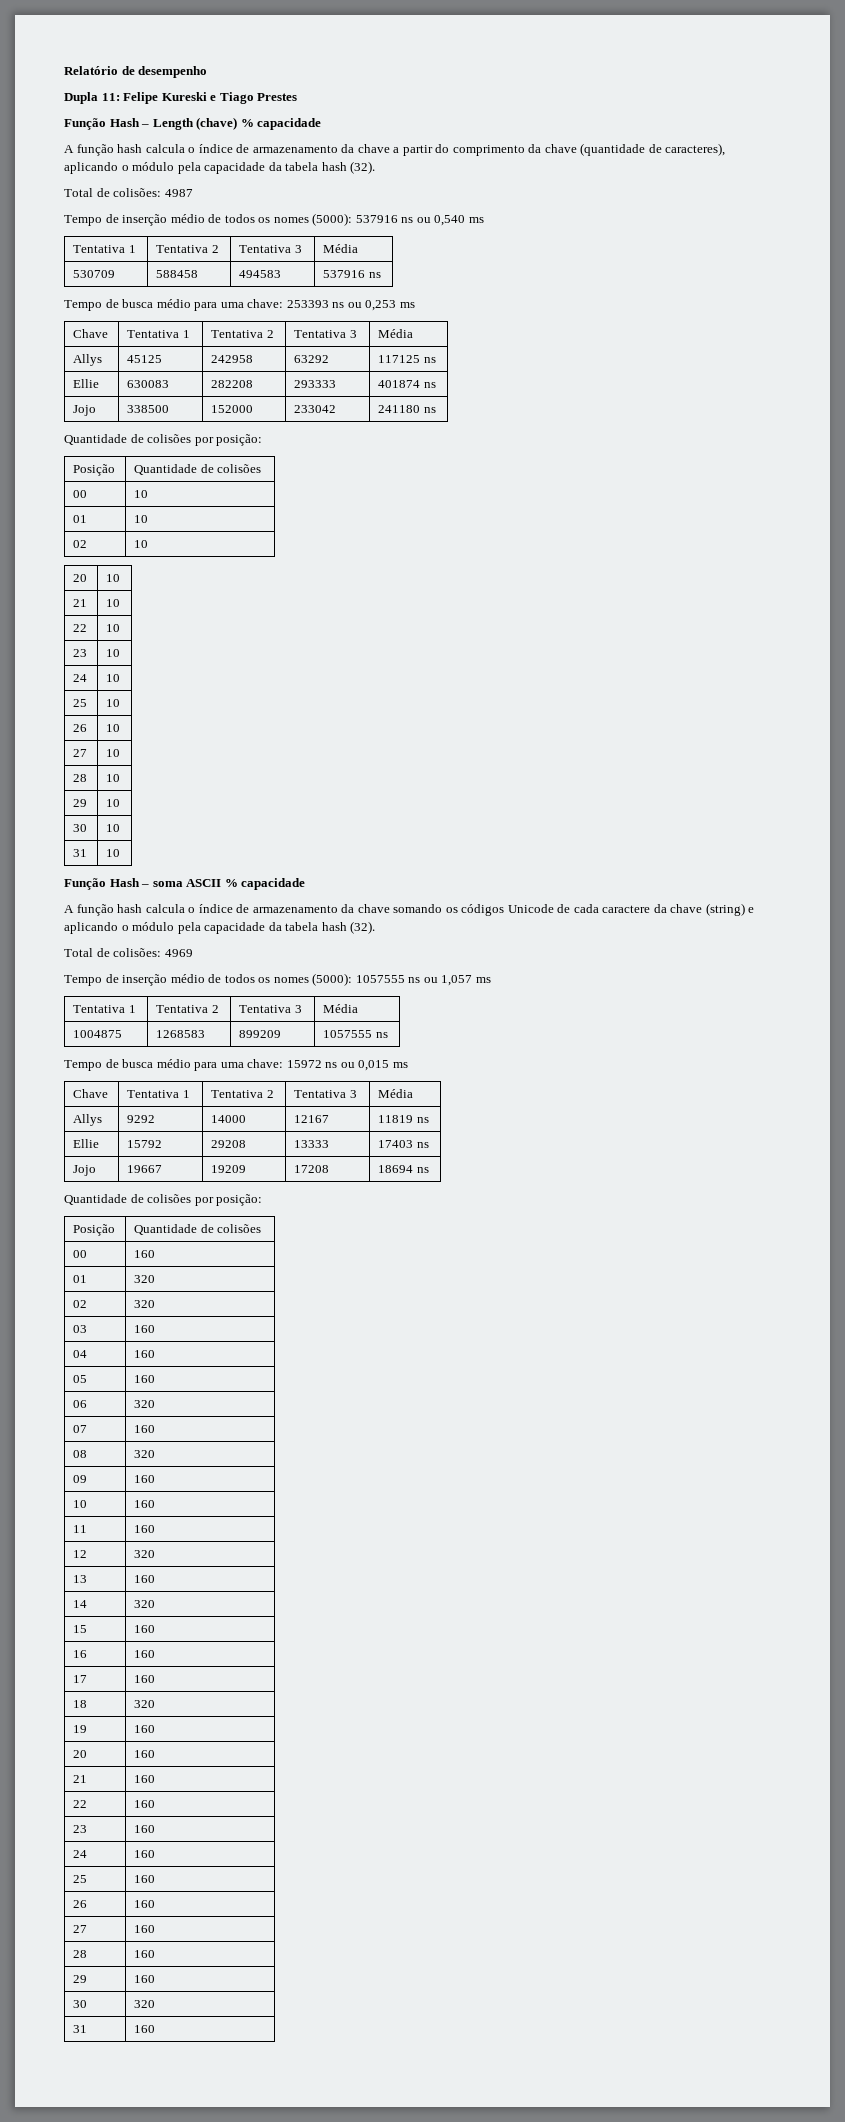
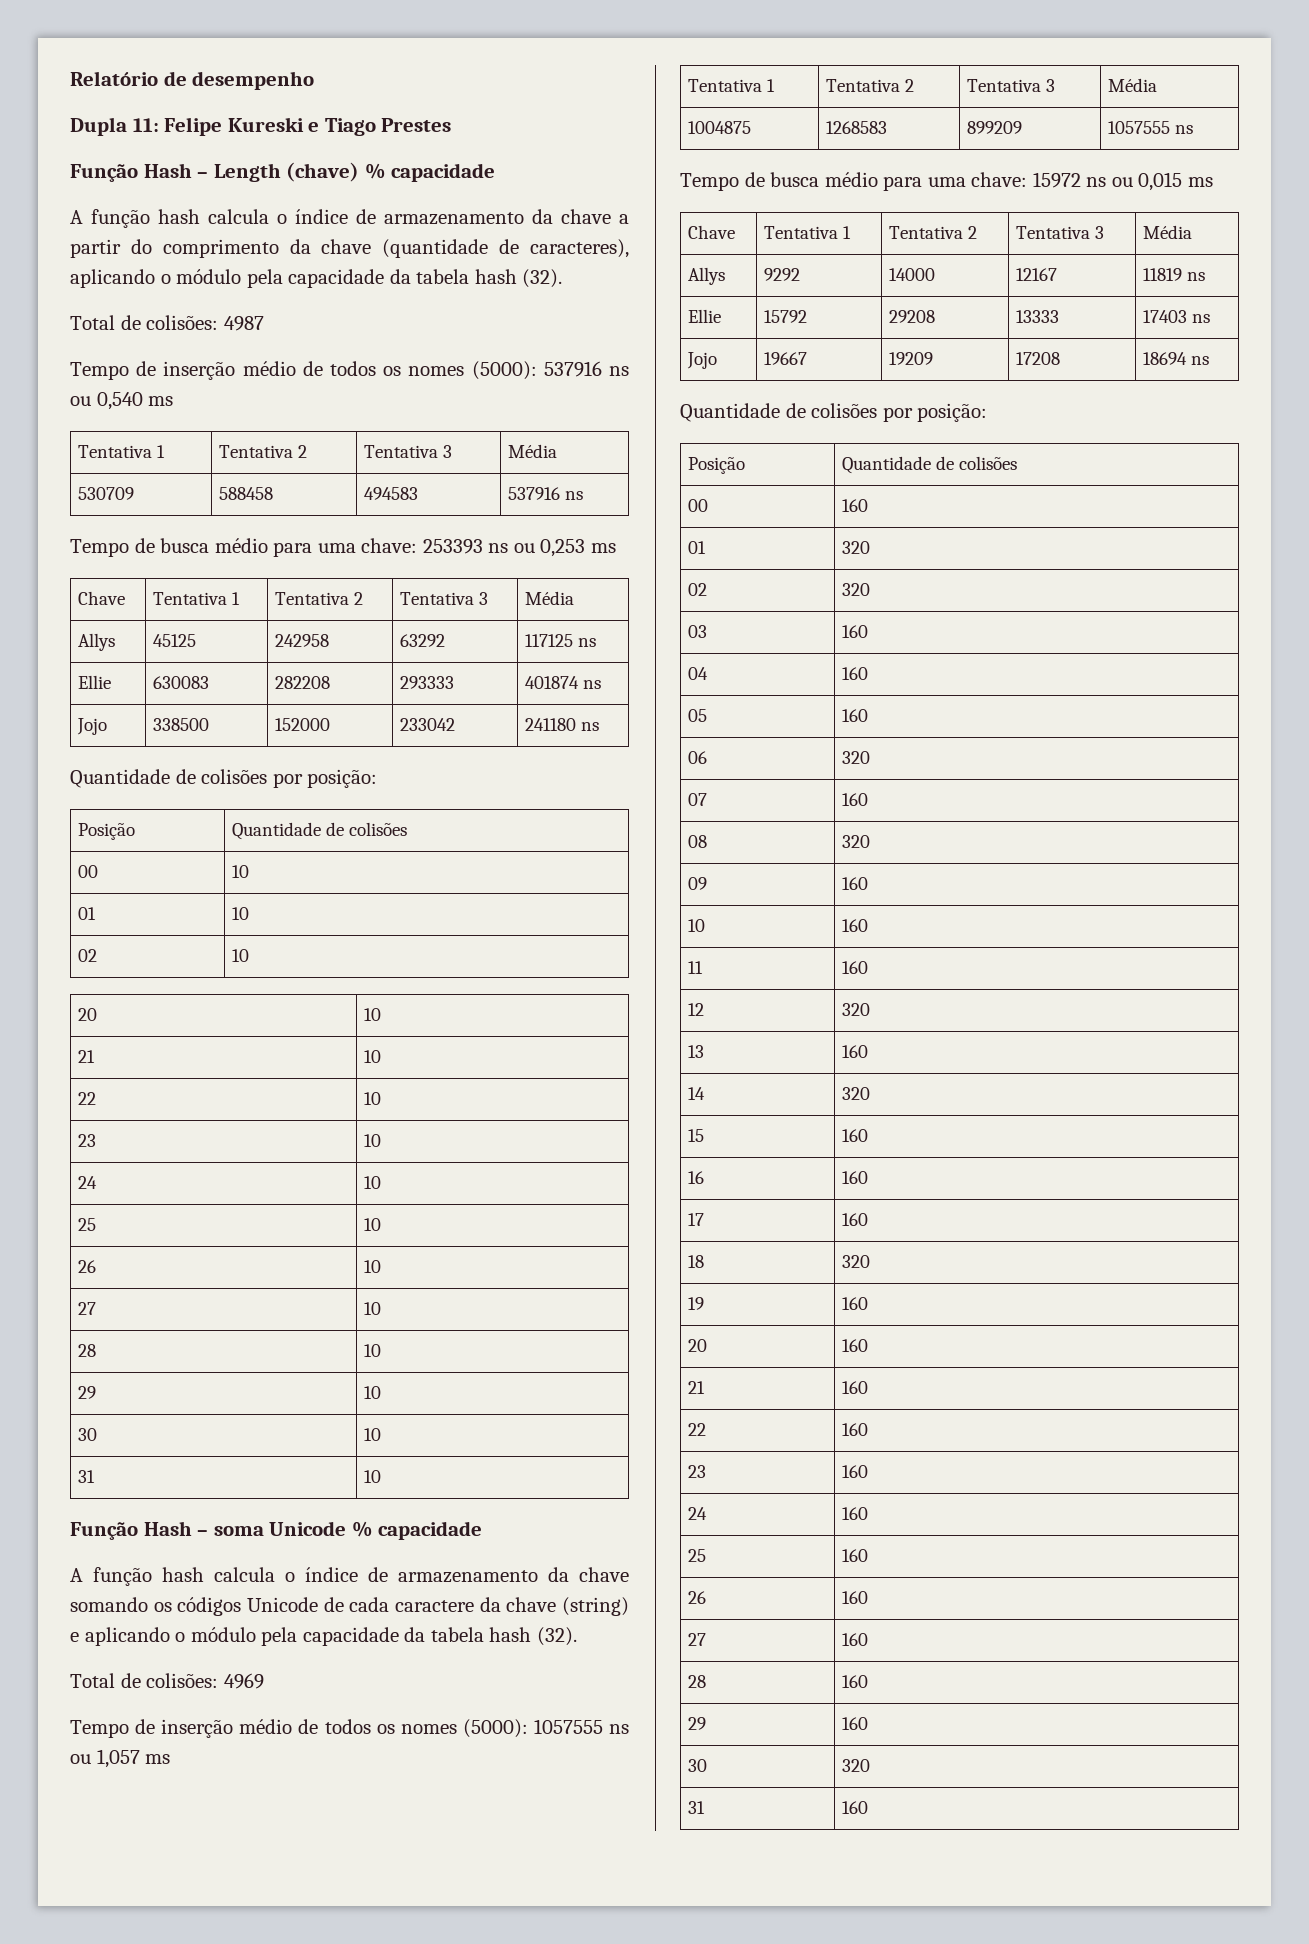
[186,879,222,887] ASCII -> [269,1521,347,1536] Unicode

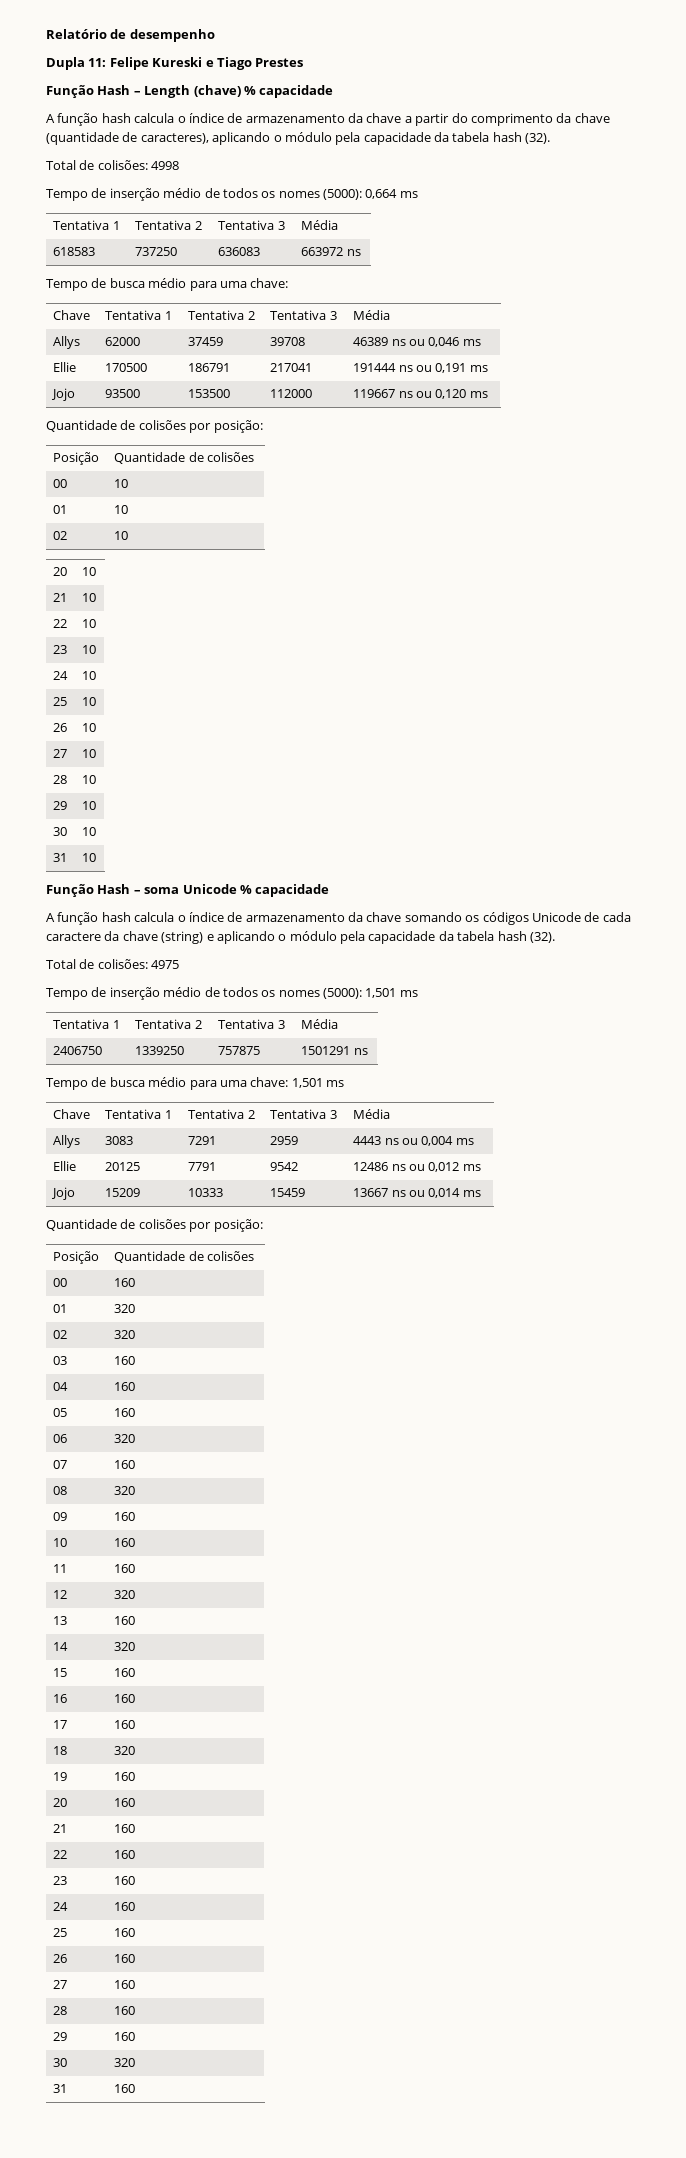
[223,316,264,331] [70,361,629,380] [70,392,174,410] [78,445,166,458] [219,445,308,458] [364,445,453,458] [508,444,558,458] [78,487,135,500] [219,487,274,500] [364,487,419,500] [508,487,584,500] [70,538,616,557] [78,591,126,605] [153,592,241,605] [275,592,364,605] [400,592,489,605] [525,591,575,605] [78,633,116,651] [153,634,197,647] [275,634,330,647] [400,634,446,647] [525,634,597,647] [78,675,112,689] [153,676,210,689] [275,676,331,689] [400,676,455,689] [525,676,602,689] [77,718,108,735] [153,718,210,731] [275,718,331,731] [400,718,456,731] [525,718,600,731] 4987 // Tempo de inserção médio de todos os nomes (5000): 537916 ns ou 0,540 ms // Tentativa 1 | Tentativa 2 | Tentativa 3 | Média // 530709 | 588458 | 494583 | 537916 ns // Tempo de busca médio para uma chave: 253393 ns ou 0,253 ms // Chave | Tentativa 1 | Tentativa 2 | Tentativa 3 | Média // Allys | 45125 | 242958 | 63292 | 117125 ns // Ellie | 630083 | 282208 | 293333 | 401874 ns // Jojo | 338500 | 152000 | 233042 | 241180 ns -> [151,161,180,170] [46,188,418,201] [53,220,120,230] [135,220,202,230] [218,220,285,230] [301,220,339,230] [53,247,96,256] [135,247,178,256] [218,247,261,256] [301,247,361,256] [46,278,289,291] [53,310,91,320] [105,310,172,320] [188,310,255,320] [270,310,337,320] [353,310,391,320] [53,336,81,349] [105,337,141,346] [188,337,224,346] [270,337,306,346] [353,337,481,347] [53,362,77,372] [105,363,148,372] [188,363,231,372] [270,363,313,372] [353,363,488,373] [51,388,76,401] [105,389,141,398] [188,389,231,398] [270,389,313,398] [353,389,488,399] 4998 // Tempo de inserção médio de todos os nomes (5000): 0,664 ms // Tentativa 1 | Tentativa 2 | Tentativa 3 | Média // 618583 | 737250 | 636083 | 663972 ns // Tempo de busca médio para uma chave: // Chave | Tentativa 1 | Tentativa 2 | Tentativa 3 | Média // Allys | 62000 | 37459 | 39708 | 46389 ns ou 0,046 ms // Ellie | 170500 | 186791 | 217041 | 191444 ns ou 0,191 ms // Jojo | 93500 | 153500 | 112000 | 119667 ns ou 0,120 ms
[223,1673,264,1689] [70,1719,630,1738] [70,1749,171,1768] [688,79,776,92] [826,79,915,92] [967,79,1056,92] [1108,78,1158,92] [688,121,752,134] [826,121,888,134] [967,121,1023,134] [1108,121,1194,134] [680,172,1183,191] 4969 // Tempo de inserção médio de todos os nomes (5000): 1057555 ns ou 1,057 ms // Tentativa 1 | Tentativa 2 | Tentativa 3 | Média // 1004875 | 1268583 | 899209 | 1057555 ns // Tempo de busca médio para uma chave: 15972 ns ou 0,015 -> [151,960,180,969] [46,987,418,1000] [53,1019,120,1029] [135,1019,202,1029] [218,1019,285,1029] [301,1019,339,1029] [53,1046,103,1055] [135,1046,185,1055] [218,1046,261,1055] [301,1046,368,1055] [46,1077,323,1090] 4975 // Tempo de inserção médio de todos os nomes (5000): 1,501 ms // Tentativa 1 | Tentativa 2 | Tentativa 3 | Média // 2406750 | 1339250 | 757875 | 1501291 ns // Tempo de busca médio para uma chave: 1,501
[764,268,801,281] [889,268,936,281] [1016,268,1058,281] [1143,268,1206,281] [688,309,722,323] [764,310,808,323] [889,310,936,323] [1016,310,1060,323] [1143,310,1211,323] [687,352,718,369] [764,352,808,365] [889,352,934,365] [1016,352,1061,365] [1143,352,1210,365] 9292 | 14000 | 12167 | 11819 ns // Ellie | 15792 | 29208 | 13333 | 17403 ns // Jojo | 19667 | 19209 | 17208 | 18694 ns -> [105,1136,134,1145] [188,1136,217,1145] [270,1136,299,1145] [353,1136,474,1146] [53,1161,77,1171] [105,1162,141,1171] [188,1162,217,1171] [270,1162,299,1171] [353,1162,481,1172] [51,1187,76,1200] [105,1188,141,1197] [188,1188,224,1197] [270,1188,306,1197] [353,1188,481,1198] 3083 | 7291 | 2959 | 4443 ns ou 0,004 ms // Ellie | 20125 | 7791 | 9542 | 12486 ns ou 0,012 ms // Jojo | 15209 | 10333 | 15459 | 13667 ns ou 0,014 ms

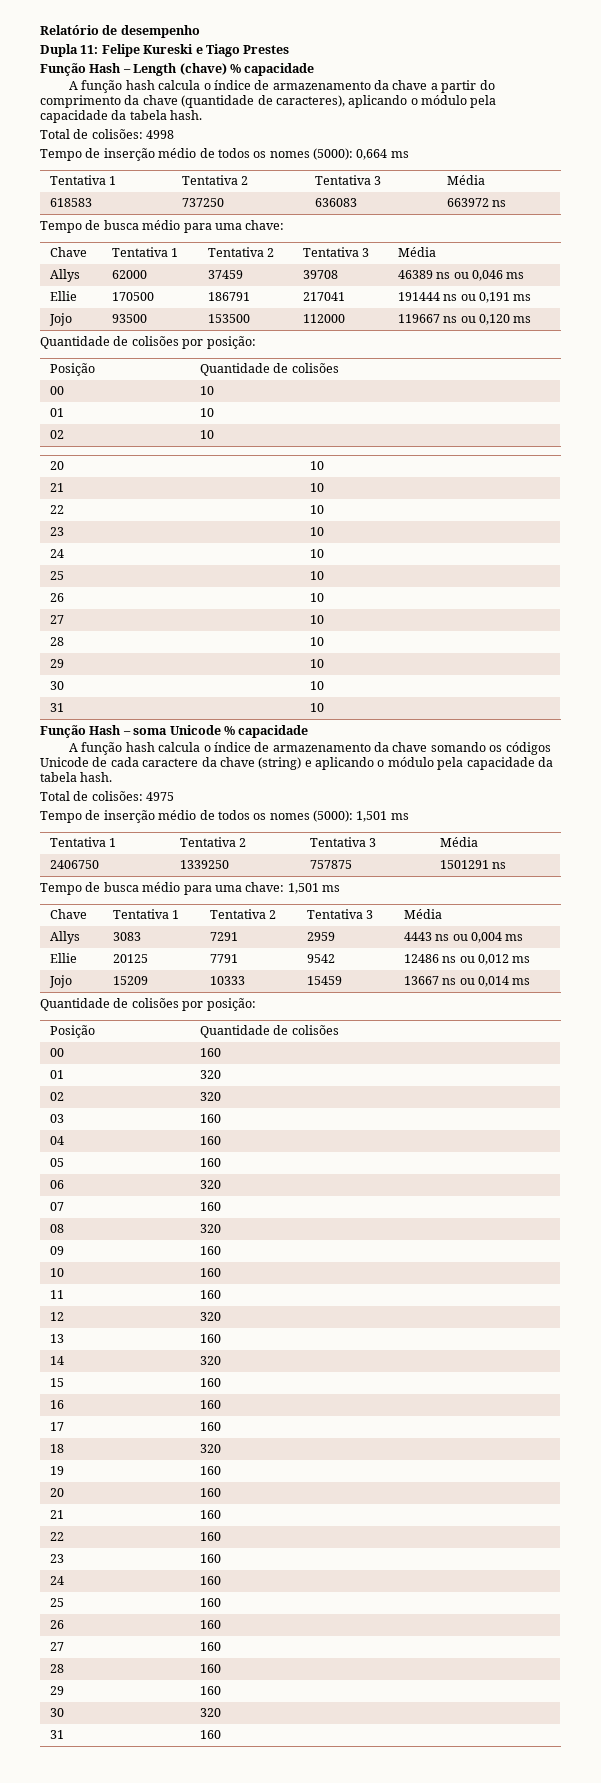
[492,132,551,144] hash (32). -> [170,110,203,120] hash.
[497,931,555,943] hash (32). -> [80,772,113,782] hash.

